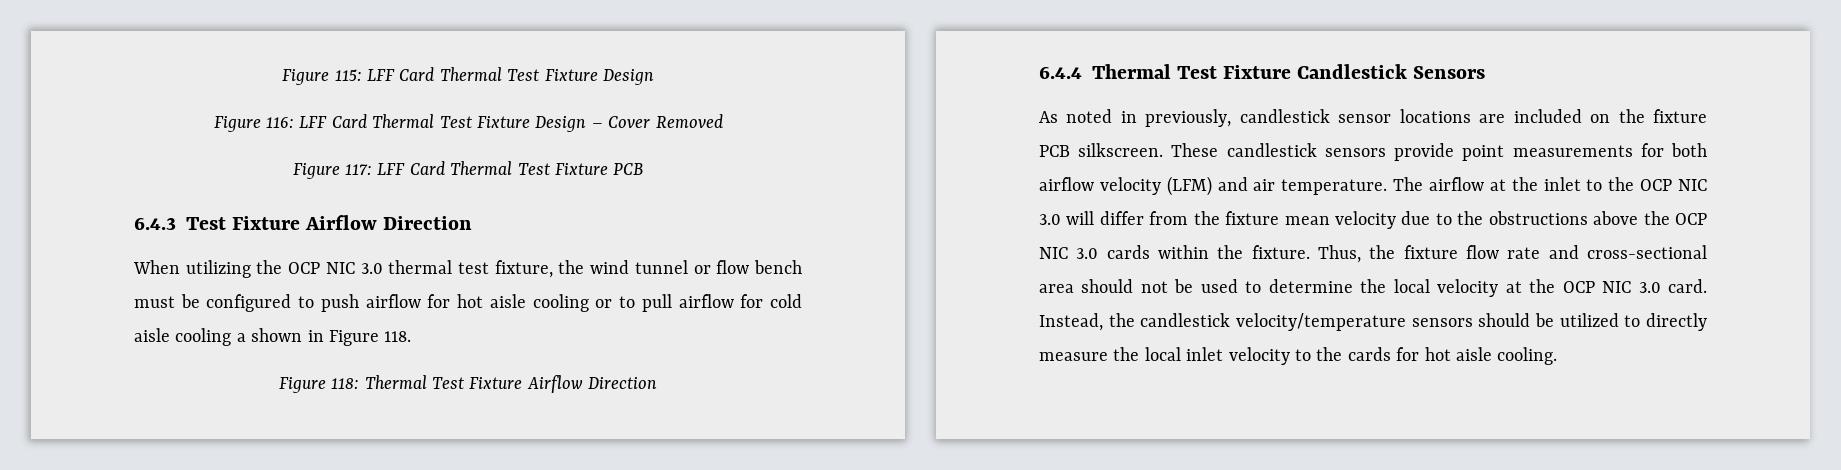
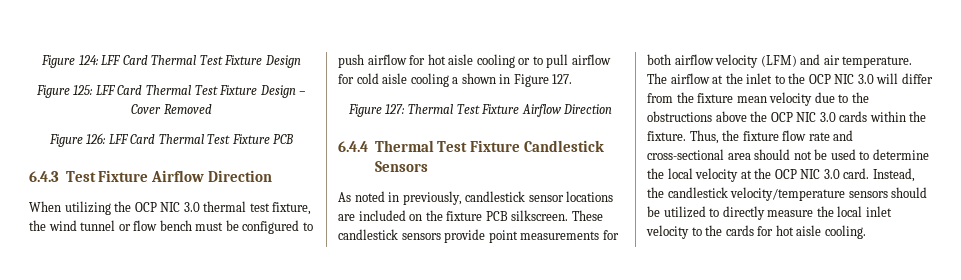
[282,69,362,85] Figure 115: -> [41,55,99,68] Figure 124:
[265,117,294,128] 116: -> [73,85,94,95] 125:
[345,164,372,175] 117: -> [86,133,107,144] 126:
[384,331,412,342] [278,377,360,393] 118. // Figure 118: -> [552,74,573,84] [347,104,406,117] 127. // Figure 127:

